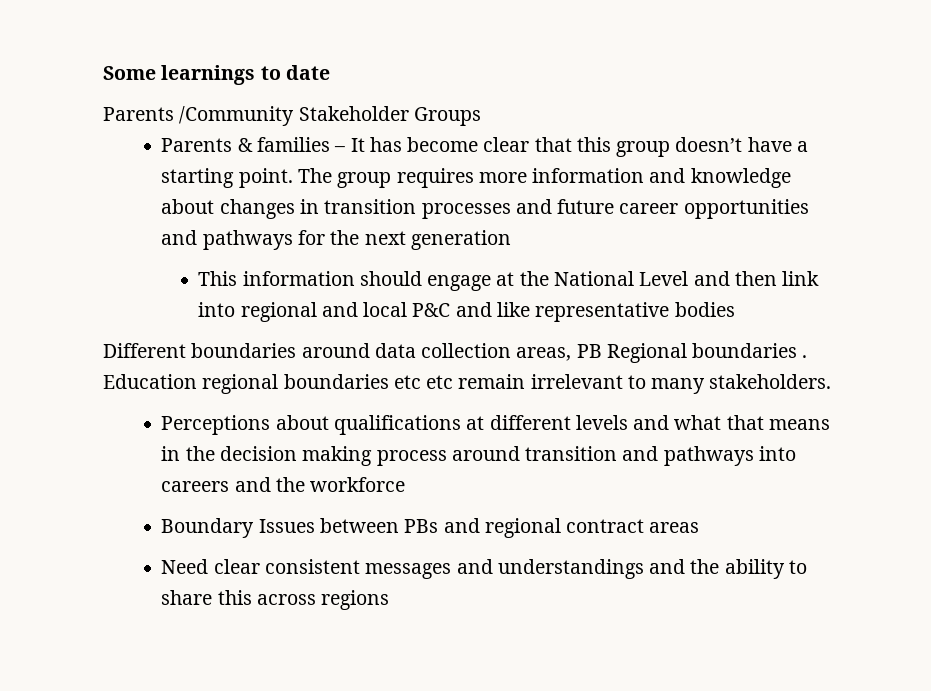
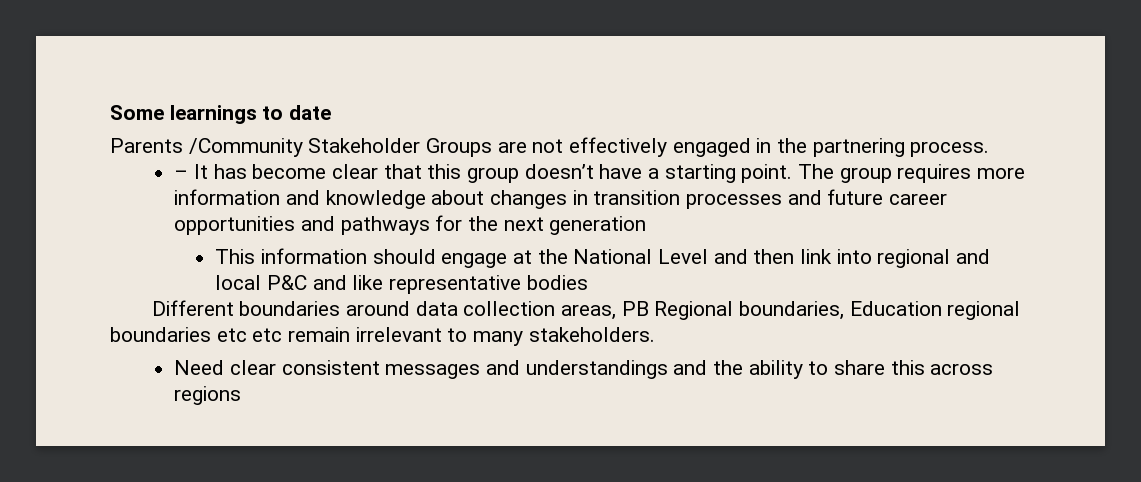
[161,137,330,152] // Parents & families -> [497,137,990,157] are not effectively engaged in the partnering process. //
[692,343,808,358] boundaries . -> [738,301,844,320] boundaries,
[161,415,830,435] [161,446,796,466] [161,477,406,492] [161,518,700,538] // Perceptions about qualifications at different levels and what that means in the decision making process around transition and pathways into careers and the workforce // Boundary Issues between PBs and regional contract areas -> (655, 334) none

